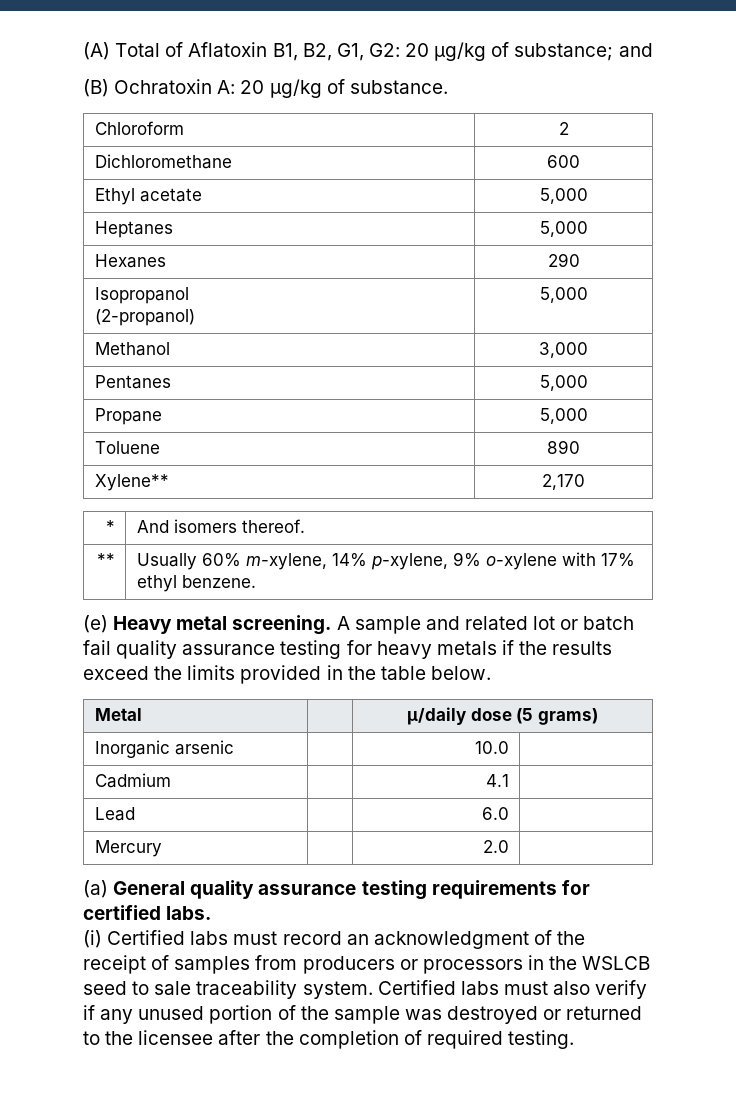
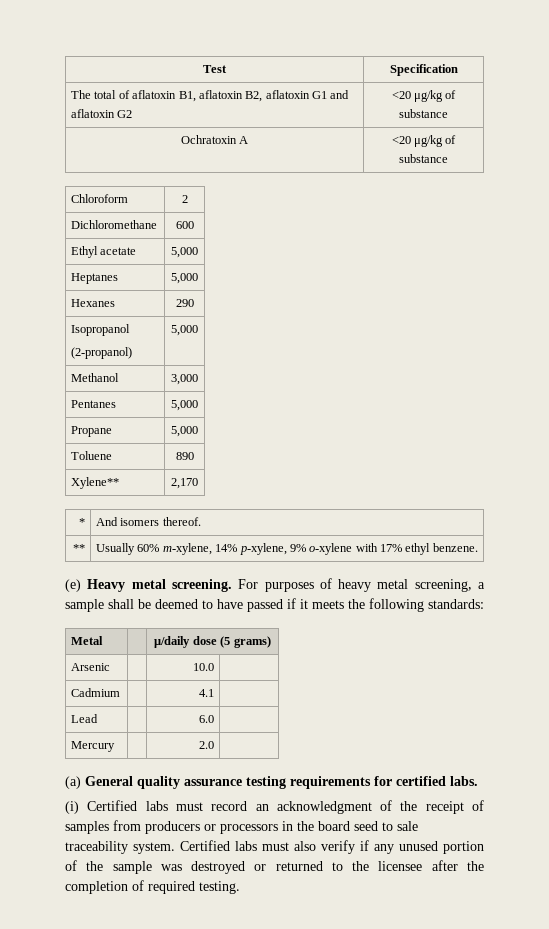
[83,42,653,61] [83,79,448,98] (A) Total of Aflatoxin B1, B2, G1, G2: 20 μg/kg of substance; and // (B) Ochratoxin A: 20 μg/kg of substance. -> [203,65,227,73] [389,64,458,76] [71,90,350,102] [71,109,133,118] [391,90,457,102] [399,109,448,118] [180,135,249,144] [391,135,457,147] [399,154,448,163] Test | Specification // The total of aflatoxin B1, aflatoxin B2, aflatoxin G1 and aflatoxin G2 | <20 μg/kg of substance // Ochratoxin A | <20 μg/kg of substance
[336,616,635,634] [83,640,613,659] [83,665,491,684] A sample and related lot or batch fail quality assurance testing for heavy metals if the results exceed the limits provided in the table below. -> [238,578,486,592] [65,598,484,612] For purposes of heavy metal screening, a sample shall be deemed to have passed if it meets the following standards:
[94,740,234,758] Inorganic arsenic -> [71,663,111,671] Arsenic
[582,956,651,970] WSLCB -> [318,821,350,831] board

